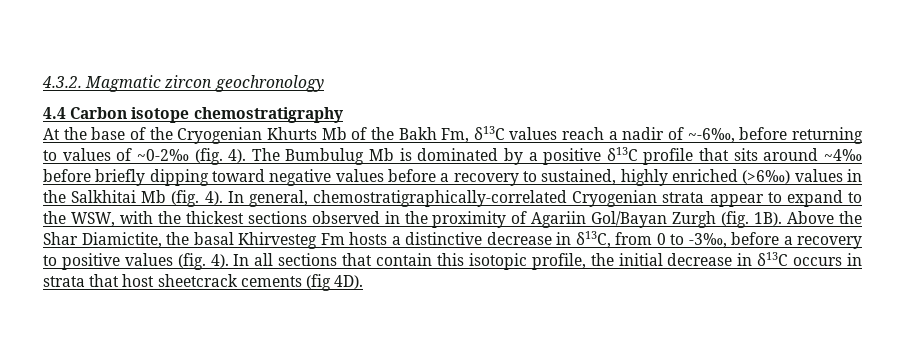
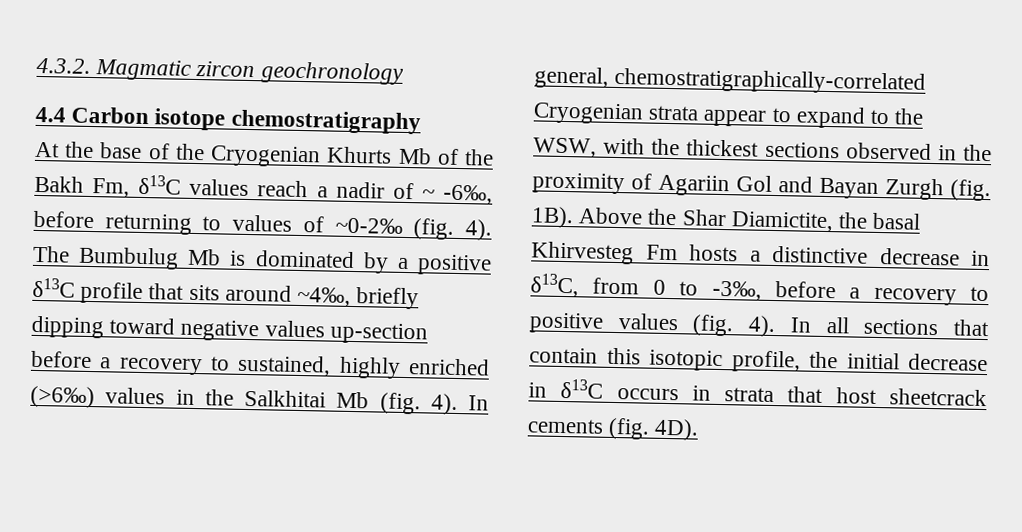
[687,128,735,143] ~-6‰, -> [421,184,493,205] ~ -6‰,
[824,149,863,161] [43,169,91,182] ~4‰ before -> [297,286,352,307] ~4‰,
(384, 175) none -> [329,322,428,345] up-section
[591,211,668,228] Gol/Bayan -> [736,175,879,199] Gol and Bayan
[305,274,331,291] (fig -> [608,417,651,440] (fig.

